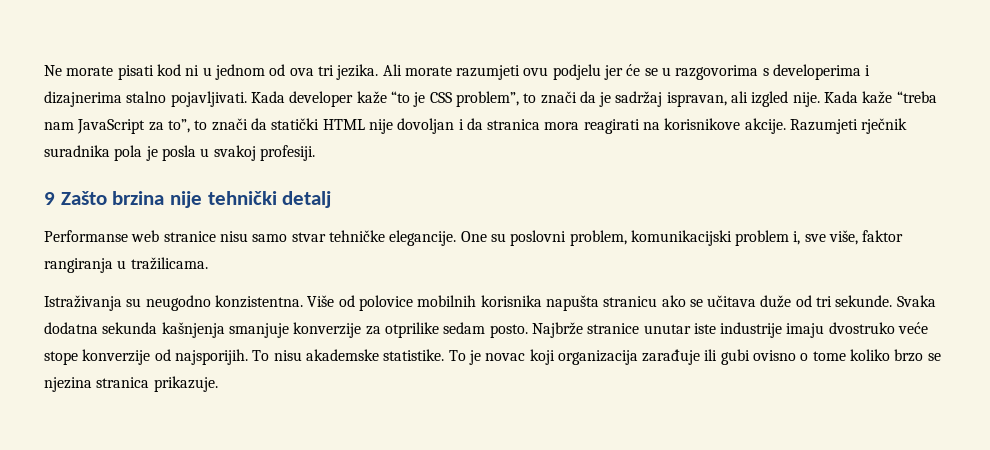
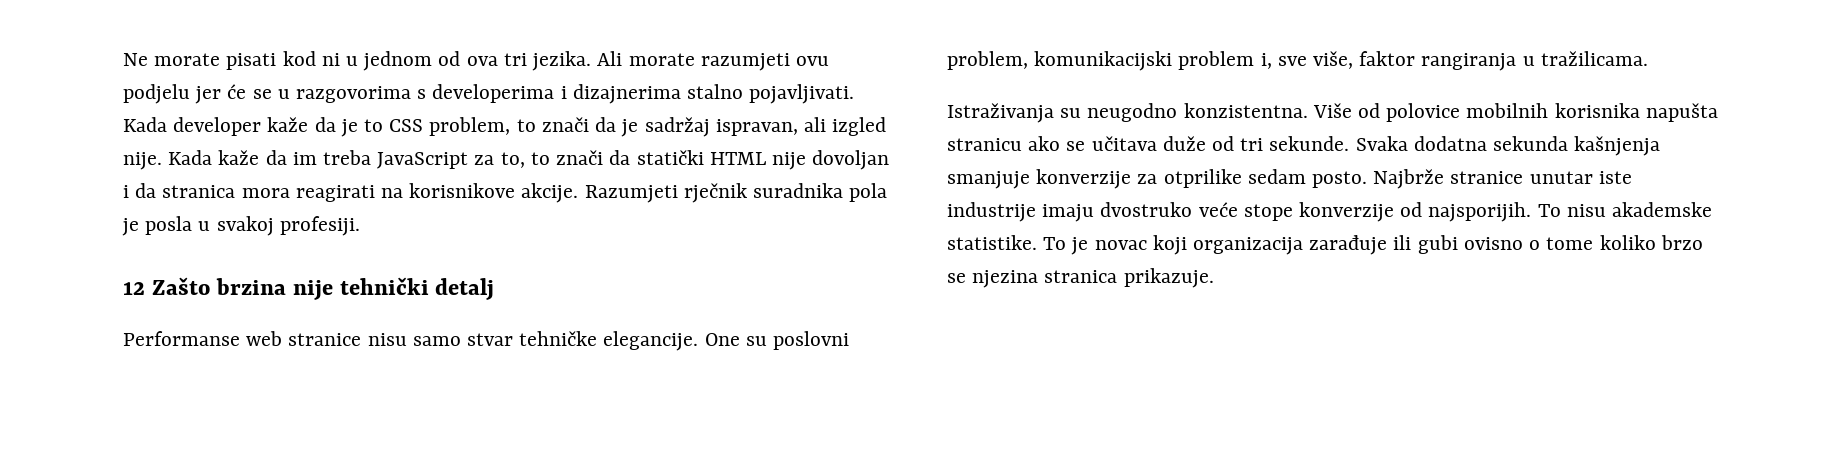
[390,91,519,107] “to je CSS problem”, -> [314,117,511,137] da je to CSS problem,
[896,91,937,103] [44,122,74,130] “treba nam -> [265,150,372,165] da im treba
[167,119,190,133] to”, -> [500,152,525,168] to,
[44,192,55,205] 9 -> [123,282,145,295] 12

